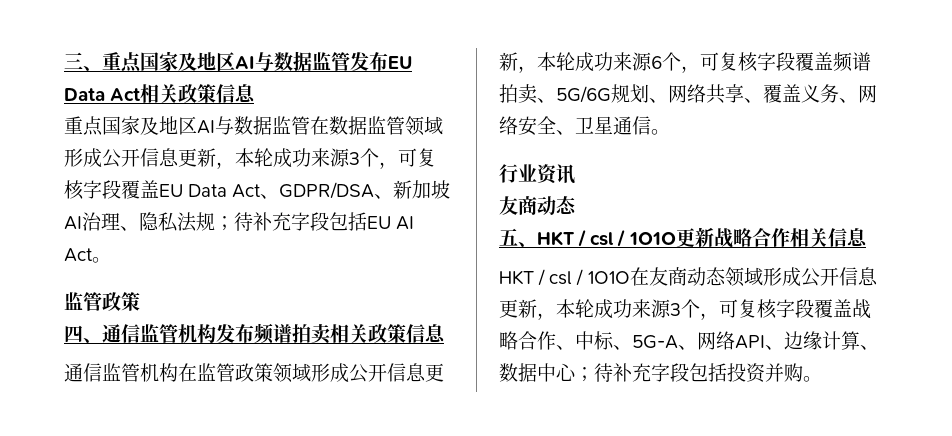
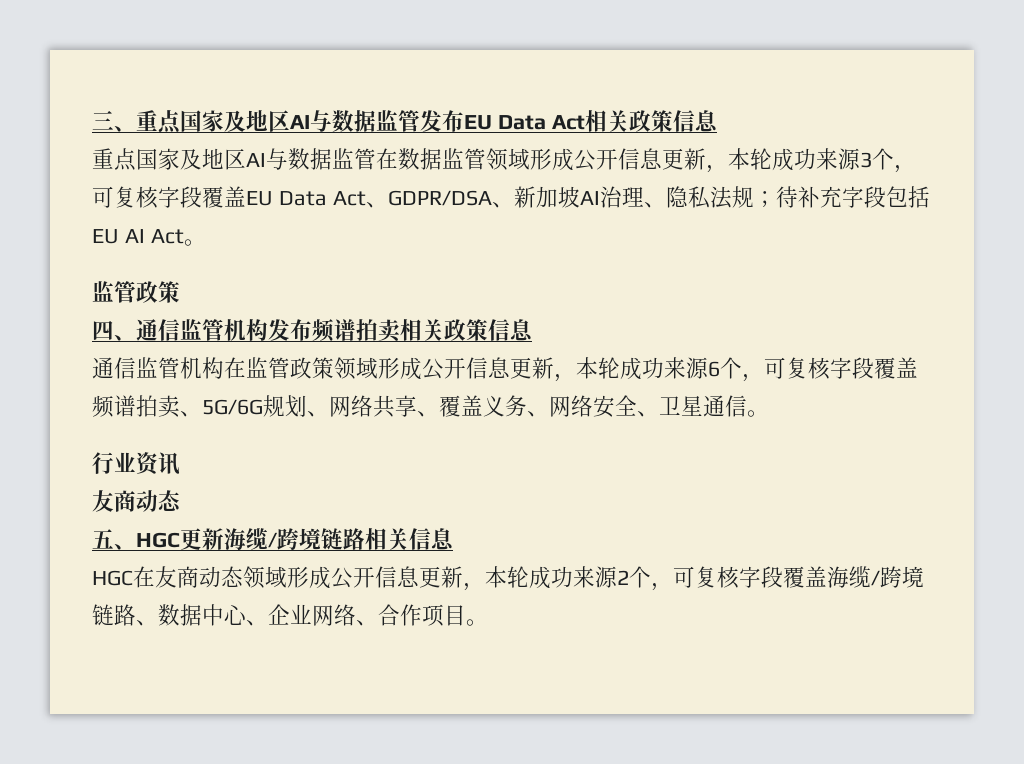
[537,227,868,248] [499,269,630,286] HKT / csl / 1O1O更新战略合作相关信息 // HKT / csl / 1O1O -> [136,528,454,550] [92,570,133,586] HGC更新海缆/跨境链路相关信息 // HGC
[670,299,871,320] [499,331,879,350] [499,363,803,383] 3个，可复核字段覆盖战略合作、中标、5G-A、网络API、边缘计算、数据中心；待补充字段包括投资并购 -> [617,566,924,591] [92,604,466,627] 2个，可复核字段覆盖海缆/跨境链路、数据中心、企业网络、合作项目

